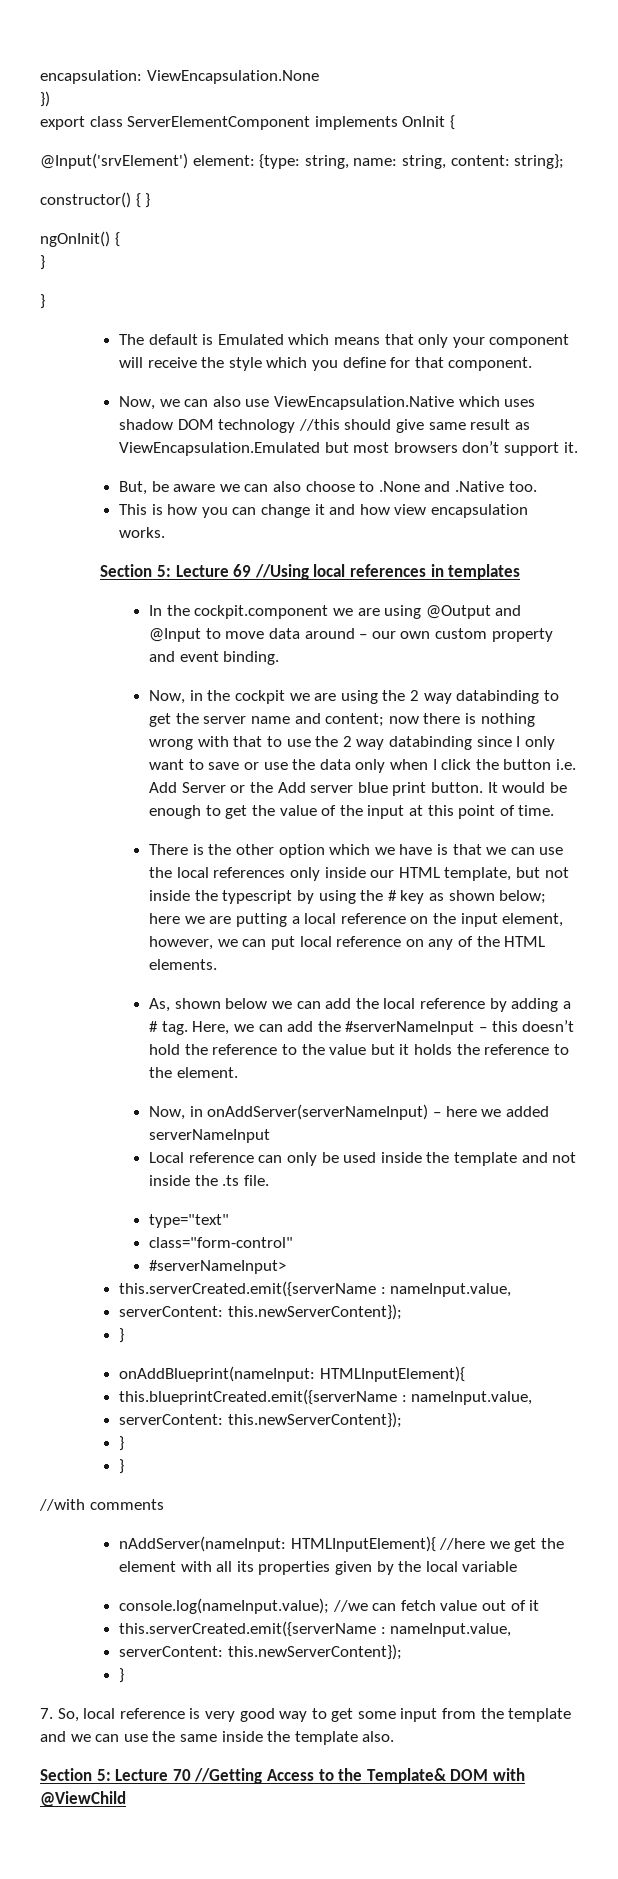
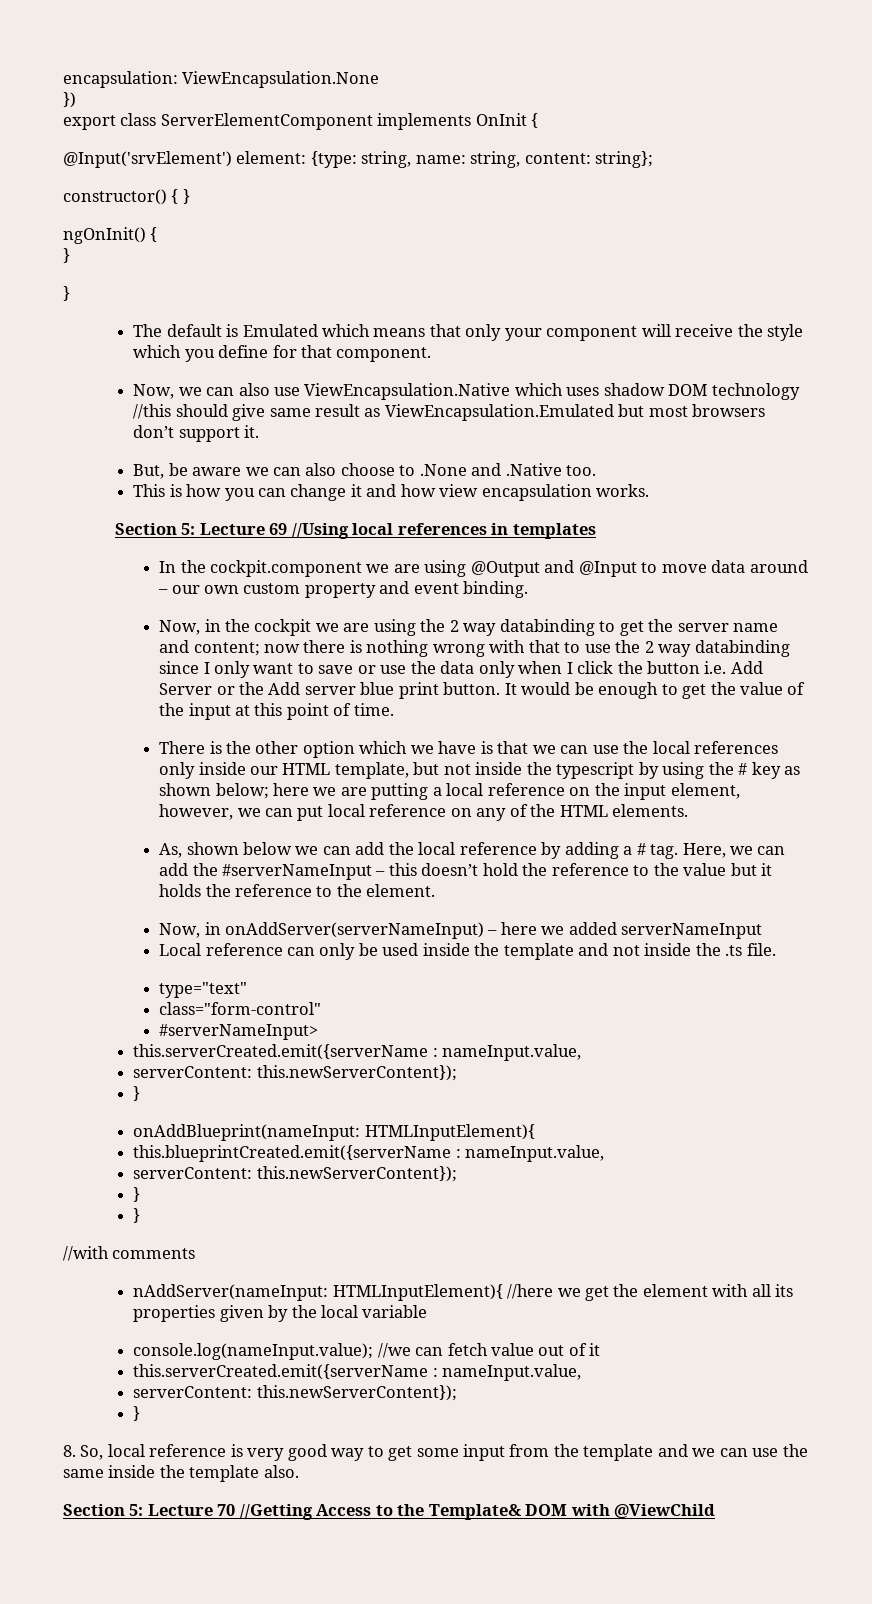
[40,1708,53,1719] 7. -> [63,1445,76,1457] 8.

